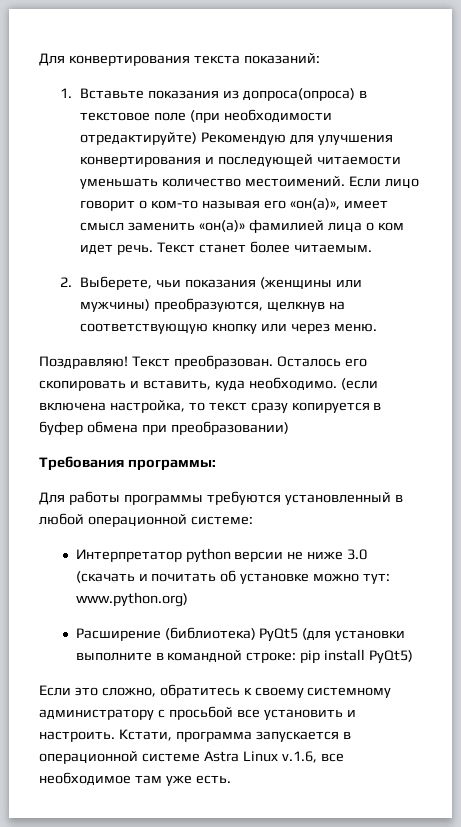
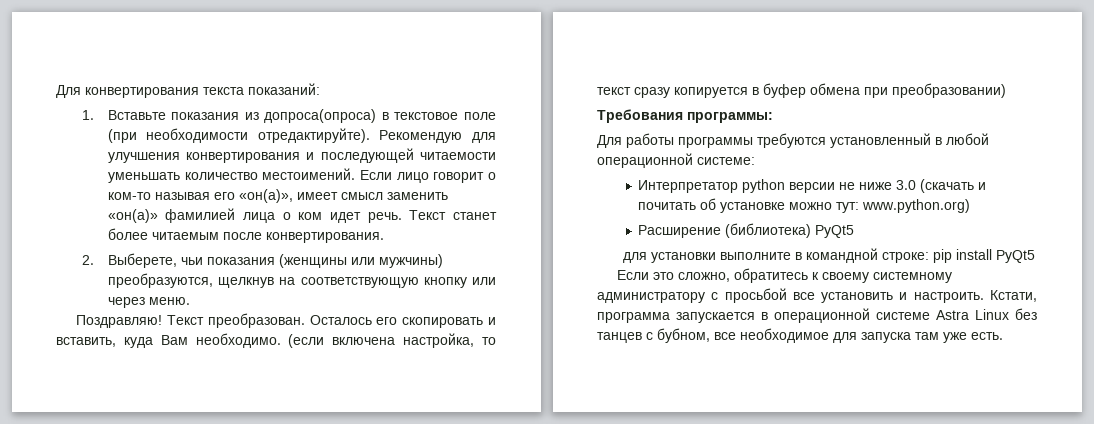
[80,132,198,145] отредактируйте) -> [257,128,370,143] отредактируйте).
[293,244,372,253] читаемым. -> [151,232,384,243] читаемым после конвертирования.
(245, 385) none -> [160,335,188,345] Вам
[302,628,332,640] (для -> [622,252,647,263] // для
[369,650,414,664] PyQt5) -> [995,250,1035,263] PyQt5
[281,751,344,763] [39,772,131,785] v.1.6, все необходимое -> [1015,308,1037,320] [597,328,911,343] без танцев с бубном, все необходимое для запуска

